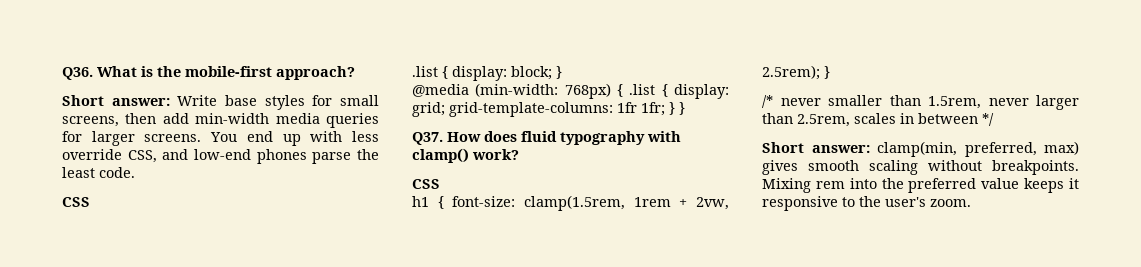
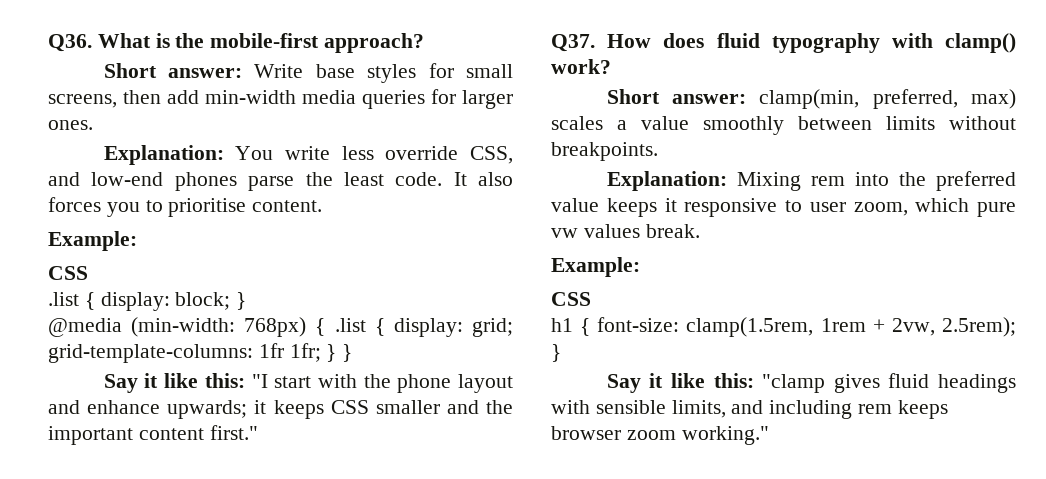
[144,131,343,146] screens. You end up with -> [48,120,93,130] [103,145,331,165] ones. // Explanation: You write
(135, 172) none -> [453,172,513,186] [48,197,323,217] [48,231,137,251] It also forces you to prioritise content. // Example:
(685, 108) none -> [103,373,514,393] [48,400,513,419] [48,425,258,445] // Say it like this: "I start with the phone layout and enhance upwards; it keeps CSS smaller and the important content first."
(519, 154) none -> [606,89,1016,109] [551,116,1016,135] [551,142,658,161] [606,171,1016,191] [551,198,1016,217] [551,224,700,238] [551,257,640,277] // Short answer: clamp(min, preferred, max) scales a value smoothly between limits without breakpoints. // Explanation: Mixing rem into the preferred value keeps it responsive to user zoom, which pure vw values break. // Example:
[762,95,1079,110] [762,113,994,127] [762,141,1079,157] [762,160,1079,175] [762,178,1079,193] [762,196,971,211] /* never smaller than 1.5rem, never larger than 2.5rem, scales in between */ // Short answer: clamp(min, preferred, max) gives smooth scaling without breakpoints. Mixing rem into the preferred value keeps it responsive to the user's zoom. -> [606,373,1016,393] [551,400,948,419] [551,426,769,445] Say it like this: "clamp gives fluid headings with sensible limits, and including rem keeps browser zoom working."

